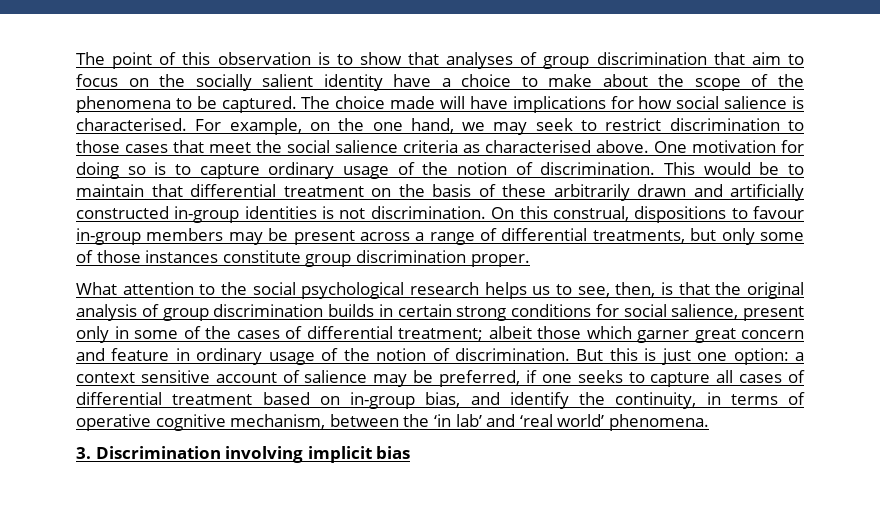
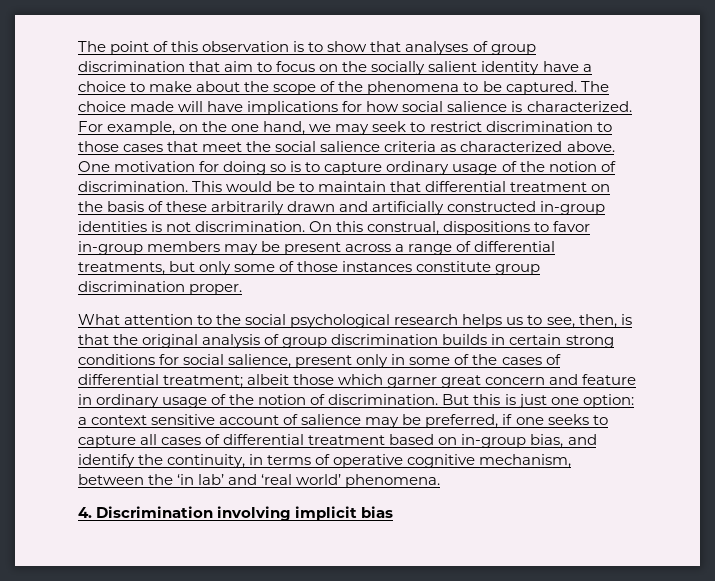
[76,118,187,131] characterised. -> [526,101,632,112] characterized.
[485,140,591,153] characterised -> [460,141,563,152] characterized
[753,206,805,219] favour -> [553,221,591,232] favor
[76,447,91,459] 3. -> [78,507,92,518] 4.

